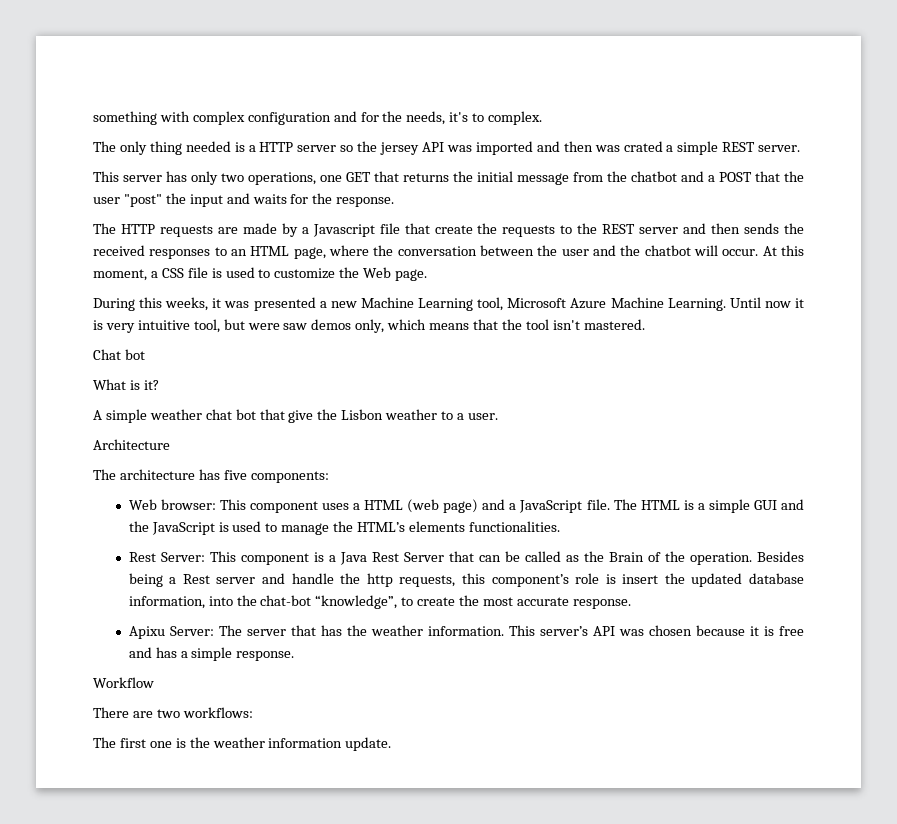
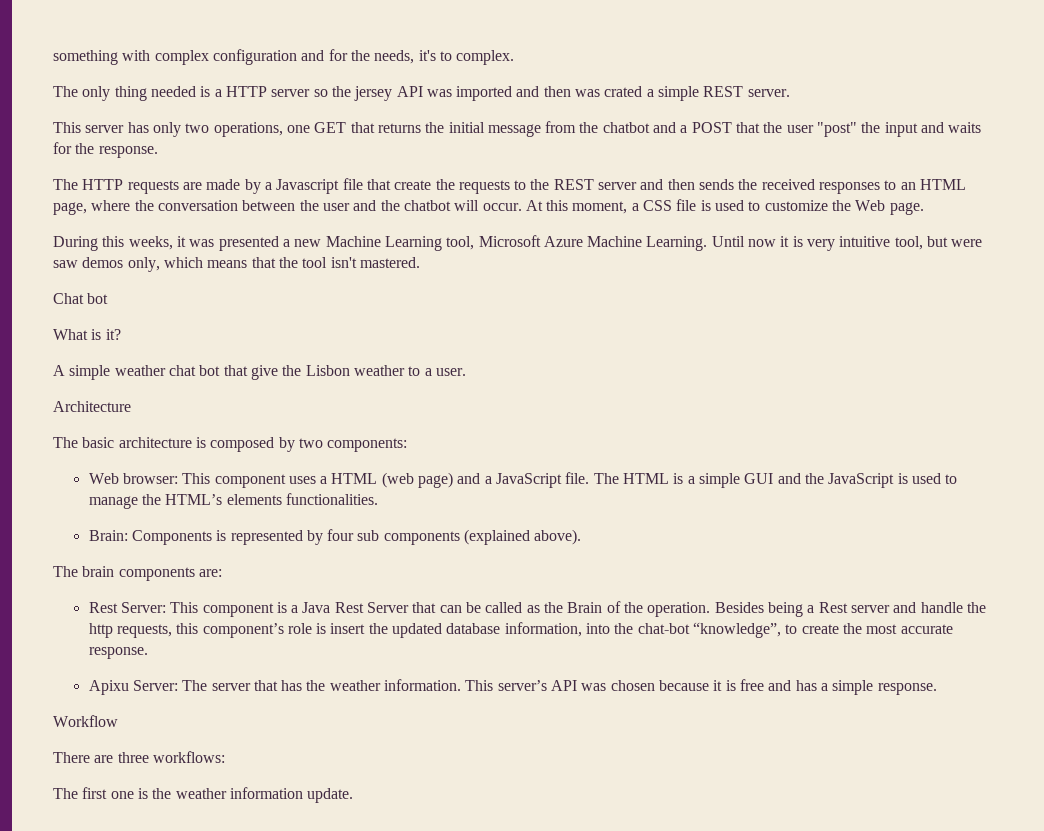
[119,469,247,480] architecture has five -> [82,437,323,452] basic architecture is composed by two
(560, 526) none -> [88,529,582,545] [53,566,222,581] // Brain: Components is represented by four sub components (explained above). // The brain components are:
[156,709,180,718] two -> [117,752,149,763] three

